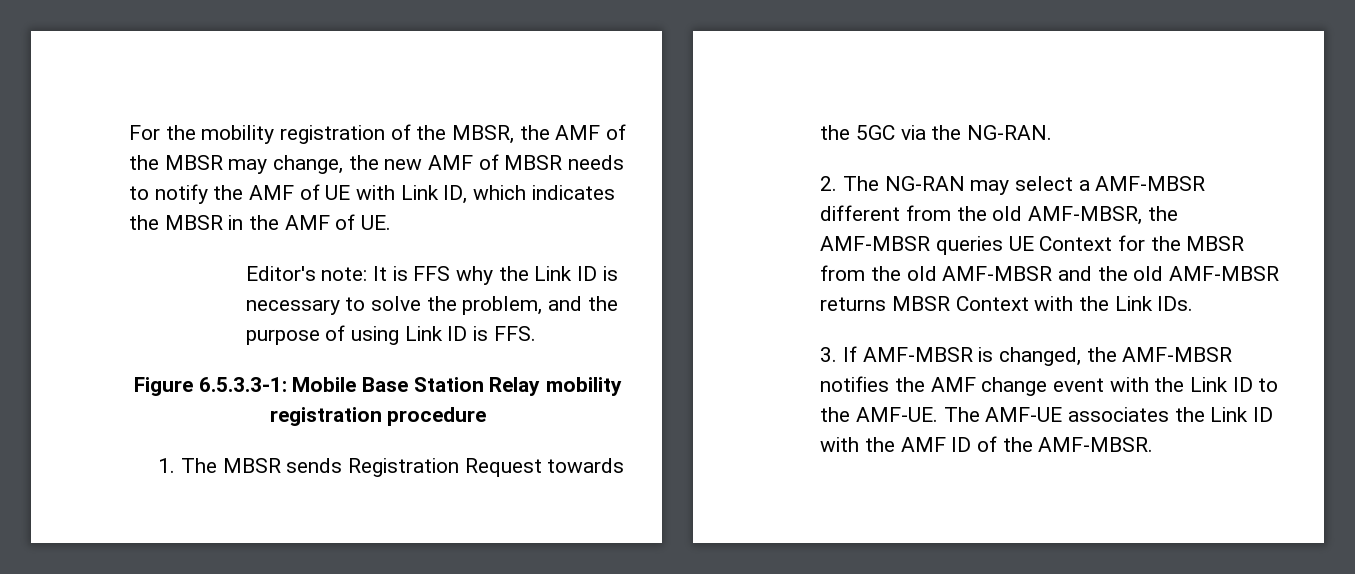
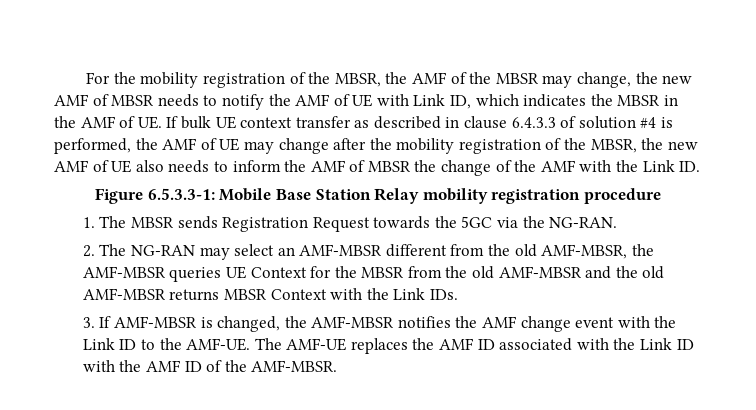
[245,266,618,285] [245,296,618,315] [245,325,536,345] // Editor's note: It is FFS why the Link ID is necessary to solve the problem, and the purpose of using Link ID is FFS. -> [166,116,674,129] [54,138,698,154] [54,160,701,176] If bulk UE context transfer as described in clause 6.4.3.3 of solution #4 is performed, the AMF of UE may change after the mobility registration of the MBSR, the new AMF of UE also needs to inform the AMF of MBSR the change of the AMF with the Link ID.
[1078,180,1090,191] a -> [277,247,295,256] an
[1067,407,1169,422] associates -> [350,338,609,354] replaces the AMF ID associated with

